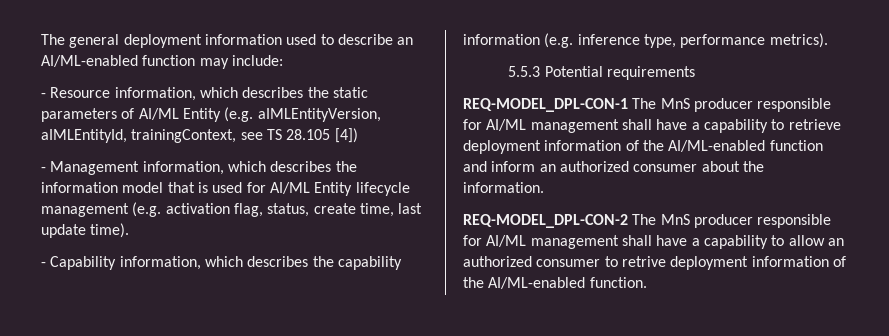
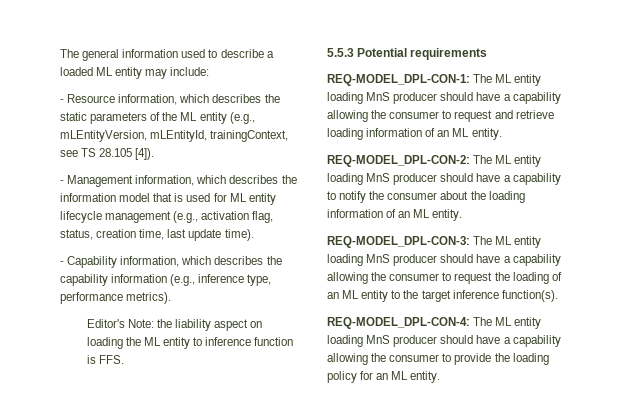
[123,34,202,48] deployment -> (120, 55) none
[397,37,414,45] [41,55,196,67] an AI/ML-enabled function -> [266,51,274,58] [60,67,143,79] a loaded ML entity
[138,107,381,122] [41,129,127,143] AI/ML Entity (e.g. aIMLEntityVersion, aIMLEntityId, -> [162,112,255,124] [60,130,208,142] the ML entity (e.g., mLEntityVersion, mLEntityId,
[334,128,358,143] [4]) -> [135,148,155,160] [4]).
[269,182,353,196] AI/ML Entity -> [229,193,276,205] ML entity
[132,202,162,217] (e.g. -> [173,211,199,223] (e.g.,
[313,203,356,214] create -> [96,229,137,238] creation
[544,33,574,48] (e.g. -> [170,274,196,286] (e.g.,
[508,66,696,80] [463,98,832,112] [463,119,841,133] [463,140,823,154] [463,161,764,172] [463,182,544,193] [463,214,832,228] [463,235,844,249] [463,256,846,270] [463,277,647,289] 5.5.3 Potential requirements // REQ-MODEL_DPL-CON-1 The MnS producer responsible for AI/ML management shall have a capability to retrieve deployment information of the AI/ML-enabled function and inform an authorized consumer about the information. // REQ-MODEL_DPL-CON-2 The MnS producer responsible for AI/ML management shall have a capability to allow an authorized consumer to retrive deployment information of the AI/ML-enabled function. -> [86,319,263,331] [86,337,294,349] [86,355,124,364] [327,48,488,60] [327,74,542,86] [327,92,561,104] [327,110,554,122] [327,128,502,140] [327,155,542,167] [327,173,561,185] [327,191,525,203] [327,209,463,221] [327,236,542,248] [327,254,561,266] [327,272,562,284] [327,290,558,302] [327,317,542,329] [327,335,561,347] [327,353,549,365] [327,371,441,383] Editor's Note: the liability aspect on loading the ML entity to inference function is FFS. // 5.5.3 Potential requirements // REQ-MODEL_DPL-CON-1: The ML entity loading MnS producer should have a capability allowing the consumer to request and retrieve loading information of an ML entity. // REQ-MODEL_DPL-CON-2: The ML entity loading MnS producer should have a capability to notify the consumer about the loading information of an ML entity. // REQ-MODEL_DPL-CON-3: The ML entity loading MnS producer should have a capability allowing the consumer to request the loading of an ML entity to the target inference function(s). // REQ-MODEL_DPL-CON-4: The ML entity loading MnS producer should have a capability allowing the consumer to provide the loading policy for an ML entity.

